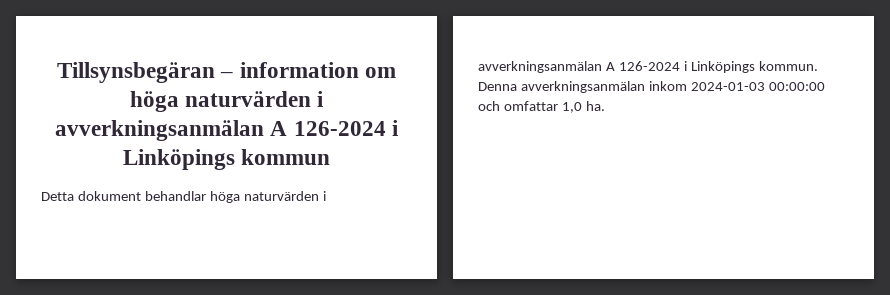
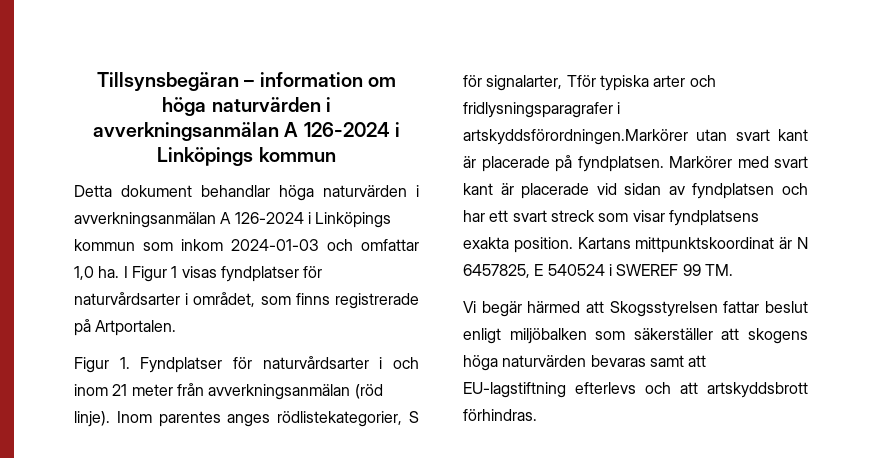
[758,61,818,71] [478,81,645,93] kommun. Denna avverkningsanmälan -> [74,239,173,251] kommun som
[768,82,825,91] 00:00:00 -> (319, 245) none
(605, 106) none -> [123,266,323,282] [74,292,420,309] [74,319,177,336] [74,356,420,373] [74,383,383,400] [74,411,420,427] [463,75,716,91] [463,102,621,118] [463,129,808,145] [463,155,808,172] [463,183,808,199] [463,210,759,226] [463,237,808,253] [463,264,733,278] [463,301,808,317] [463,328,808,344] [463,355,707,371] [463,382,808,398] [463,409,537,421] I Figur 1 visas fyndplatser för naturvårdsarter i området, som finns registrerade på Artportalen. // Figur 1. Fyndplatser för naturvårdsarter i och inom 21 meter från avverkningsanmälan (röd linje). Inom parentes anges rödlistekategorier, S för signalarter, Tför typiska arter och fridlysningsparagrafer i artskyddsförordningen.Markörer utan svart kant är placerade på fyndplatsen. Markörer med svart kant är placerade vid sidan av fyndplatsen och har ett svart streck som visar fyndplatsens exakta position. Kartans mittpunktskoordinat är N 6457825, E 540524 i SWEREF 99 TM. // Vi begär härmed att Skogsstyrelsen fattar beslut enligt miljöbalken som säkerställer att skogens höga naturvärden bevaras samt att EU-lagstiftning efterlevs och att artskyddsbrott förhindras.

